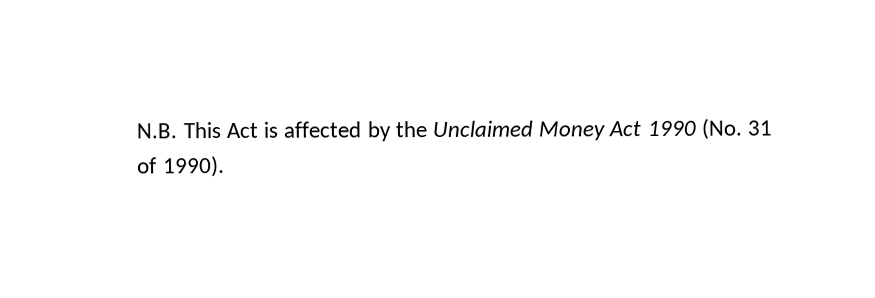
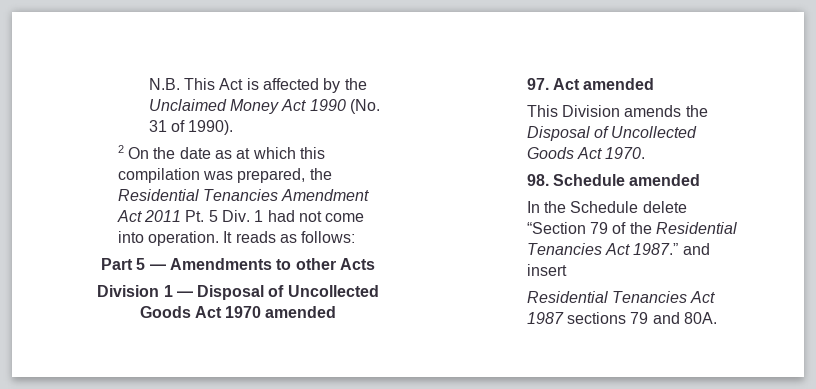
(225, 167) none -> [117,145,326,159] [117,168,332,183] [117,189,370,201] [116,210,365,222] [117,231,356,246] [101,258,375,270] [97,285,379,300] [139,306,337,318] [526,78,655,90] [526,105,708,117] [526,126,698,141] [526,147,646,159] [526,174,701,186] [526,201,687,213] [526,222,737,234] [526,243,710,255] [526,264,567,276] [526,291,716,303] [526,312,717,324] // 2 On the date as at which this compilation was prepared, the Residential Tenancies Amendment Act 2011 Pt. 5 Div. 1 had not come into operation. It reads as follows: // Part 5 — Amendments to other Acts // Division 1 — Disposal of Uncollected Goods Act 1970 amended // 97. Act amended // This Division amends the Disposal of Uncollected Goods Act 1970. // 98. Schedule amended // In the Schedule delete “Section 79 of the Residential Tenancies Act 1987.” and insert // Residential Tenancies Act 1987 sections 79 and 80A.

